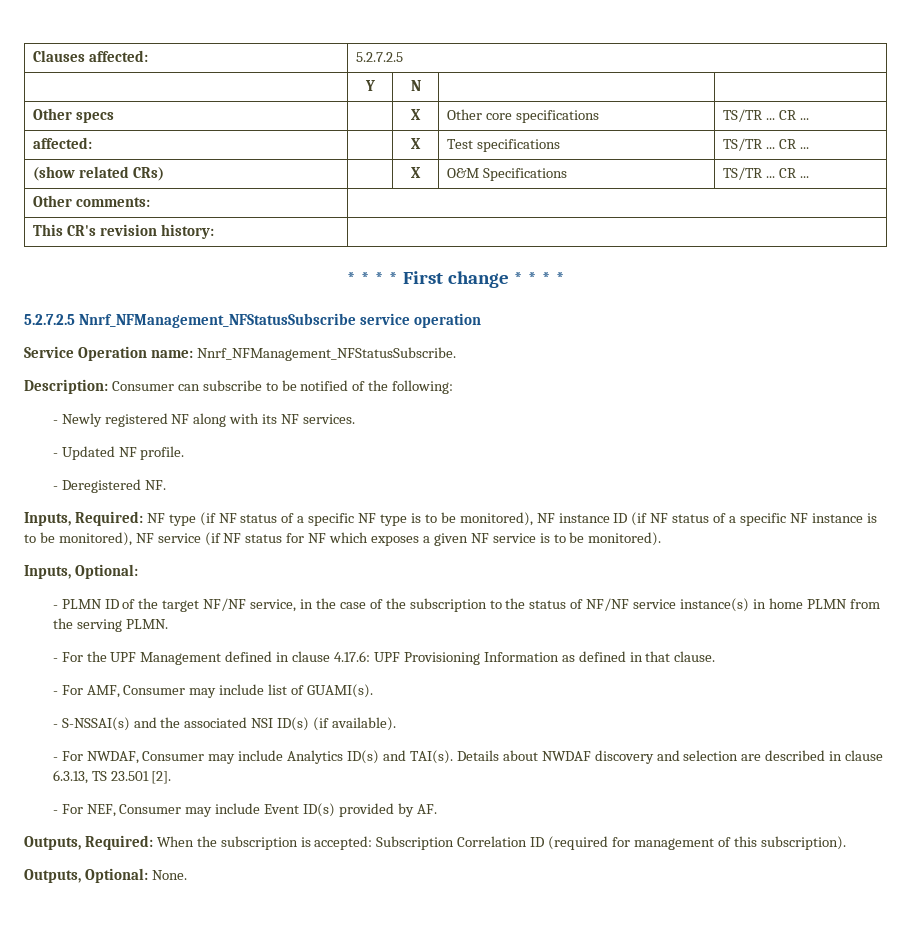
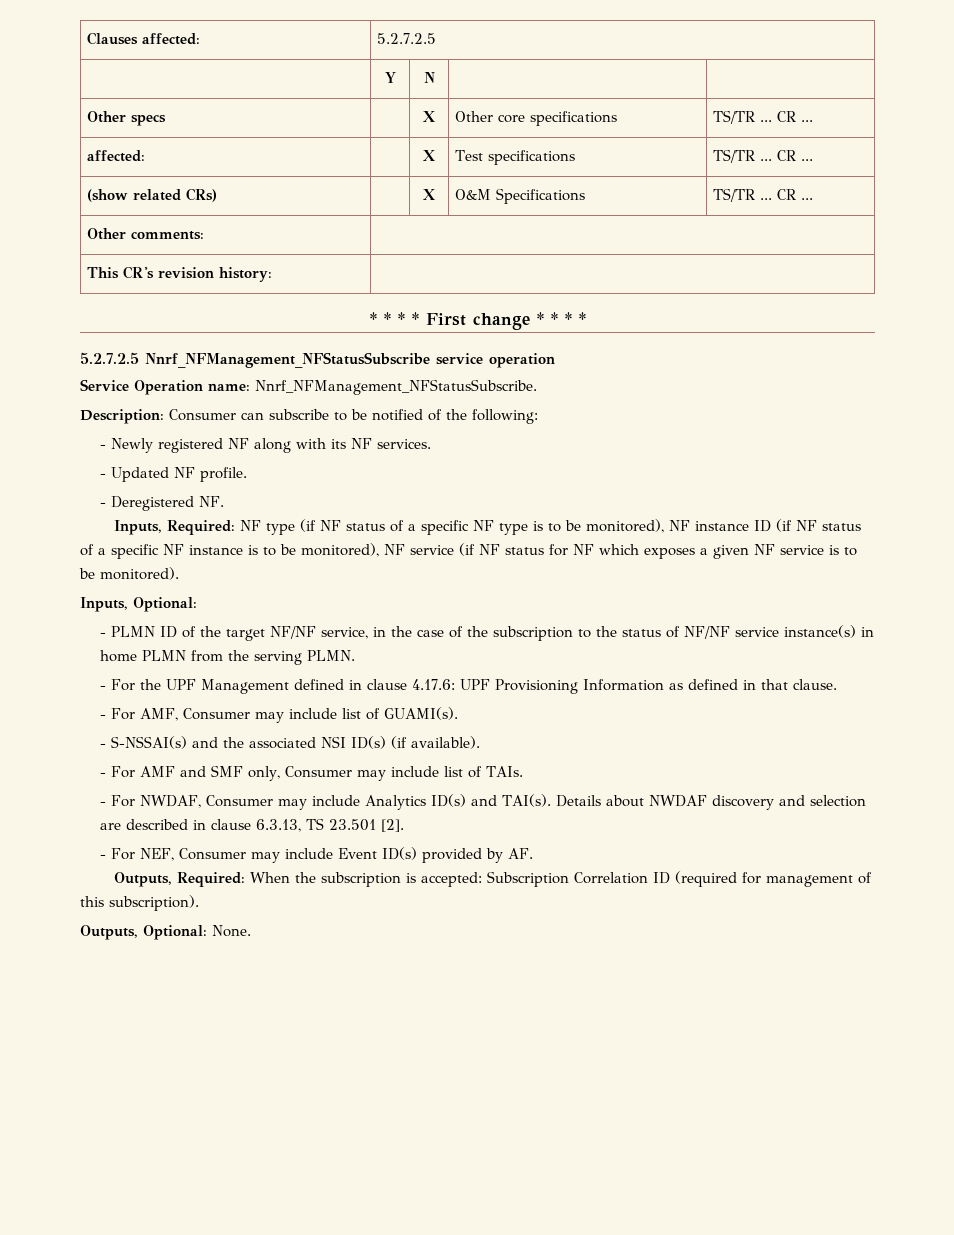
(397, 724) none -> [99,765,523,781] // - For AMF and SMF only, Consumer may include list of TAIs.

